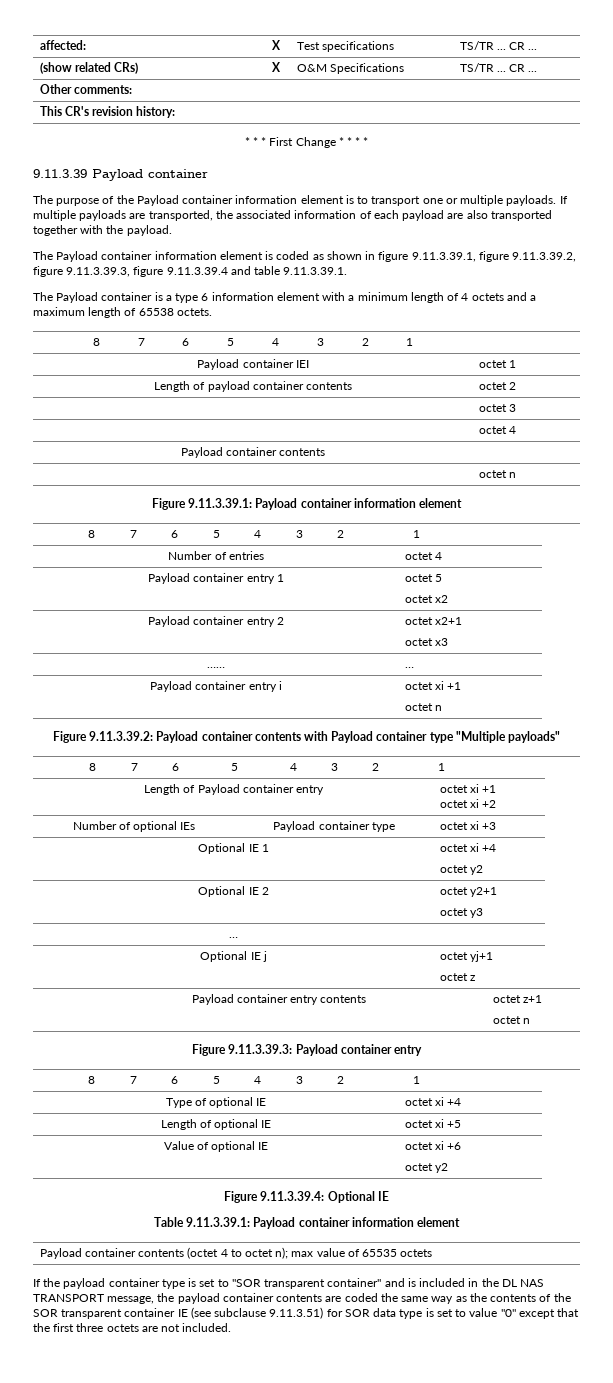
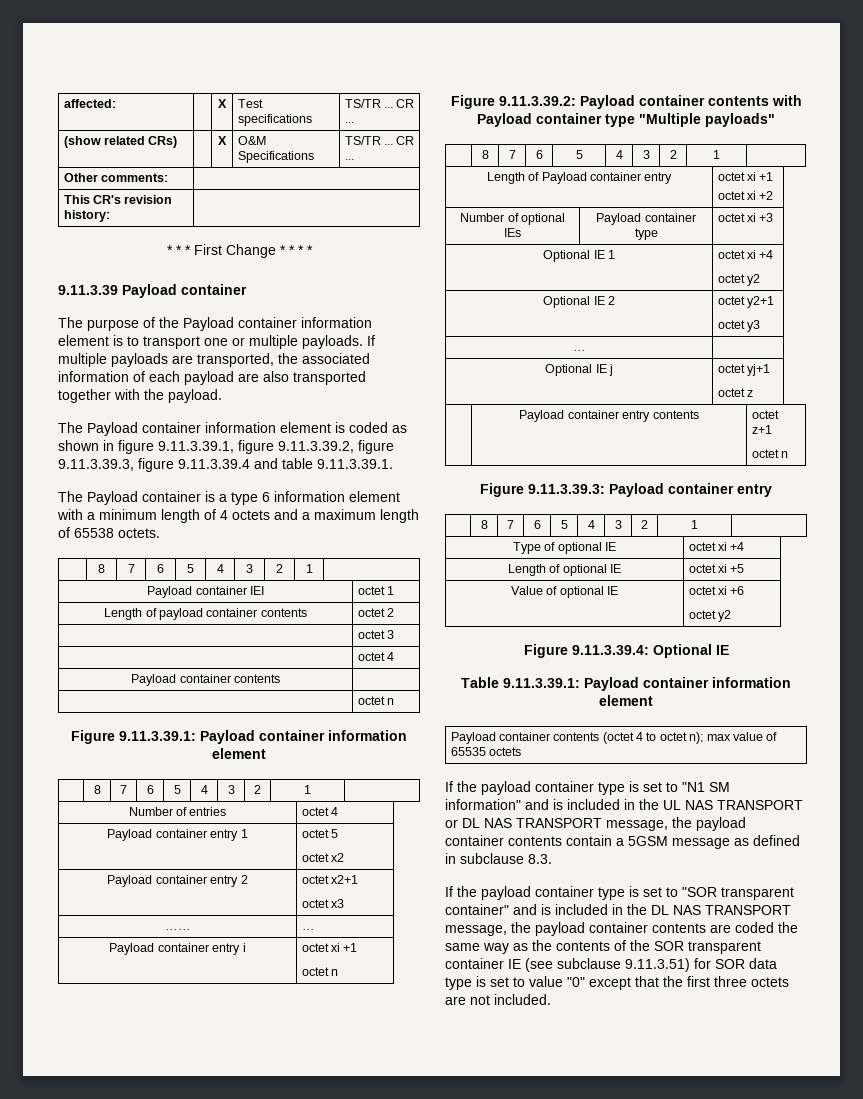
(433, 1253) none -> [445,781,730,795] [445,799,803,810] [445,817,746,831] [445,835,800,849] [445,853,552,864] // If the payload container type is set to "N1 SM information" and is included in the UL NAS TRANSPORT or DL NAS TRANSPORT message, the payload container contents contain a 5GSM message as defined in subclause 8.3.

